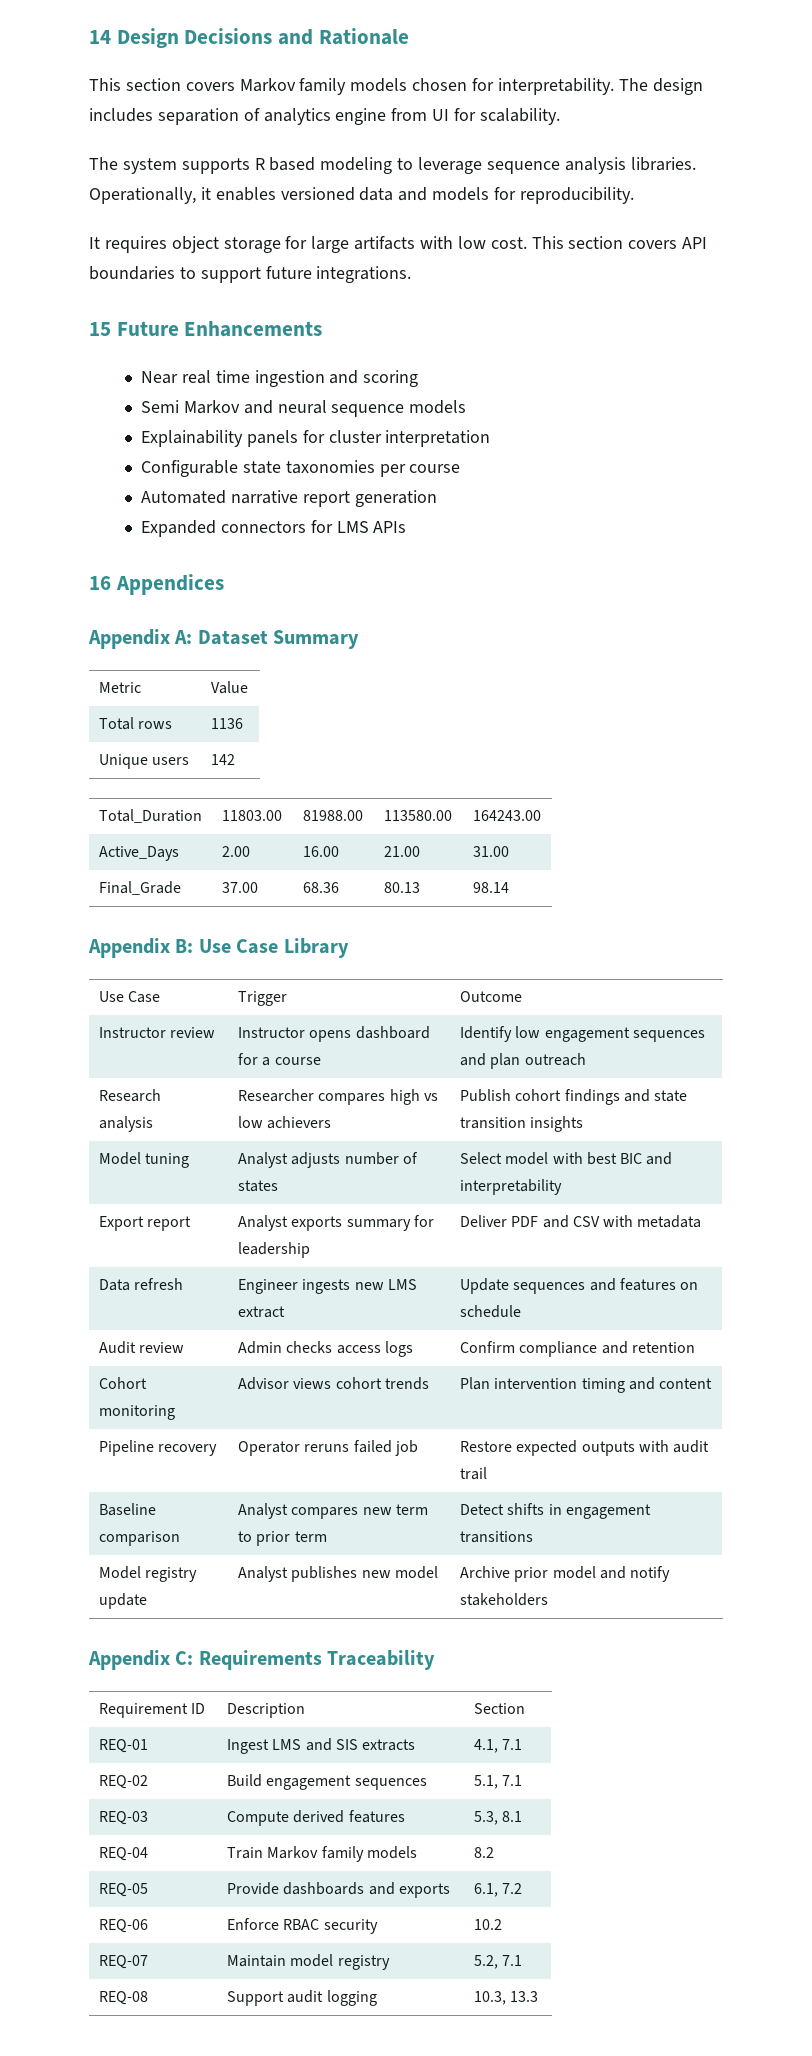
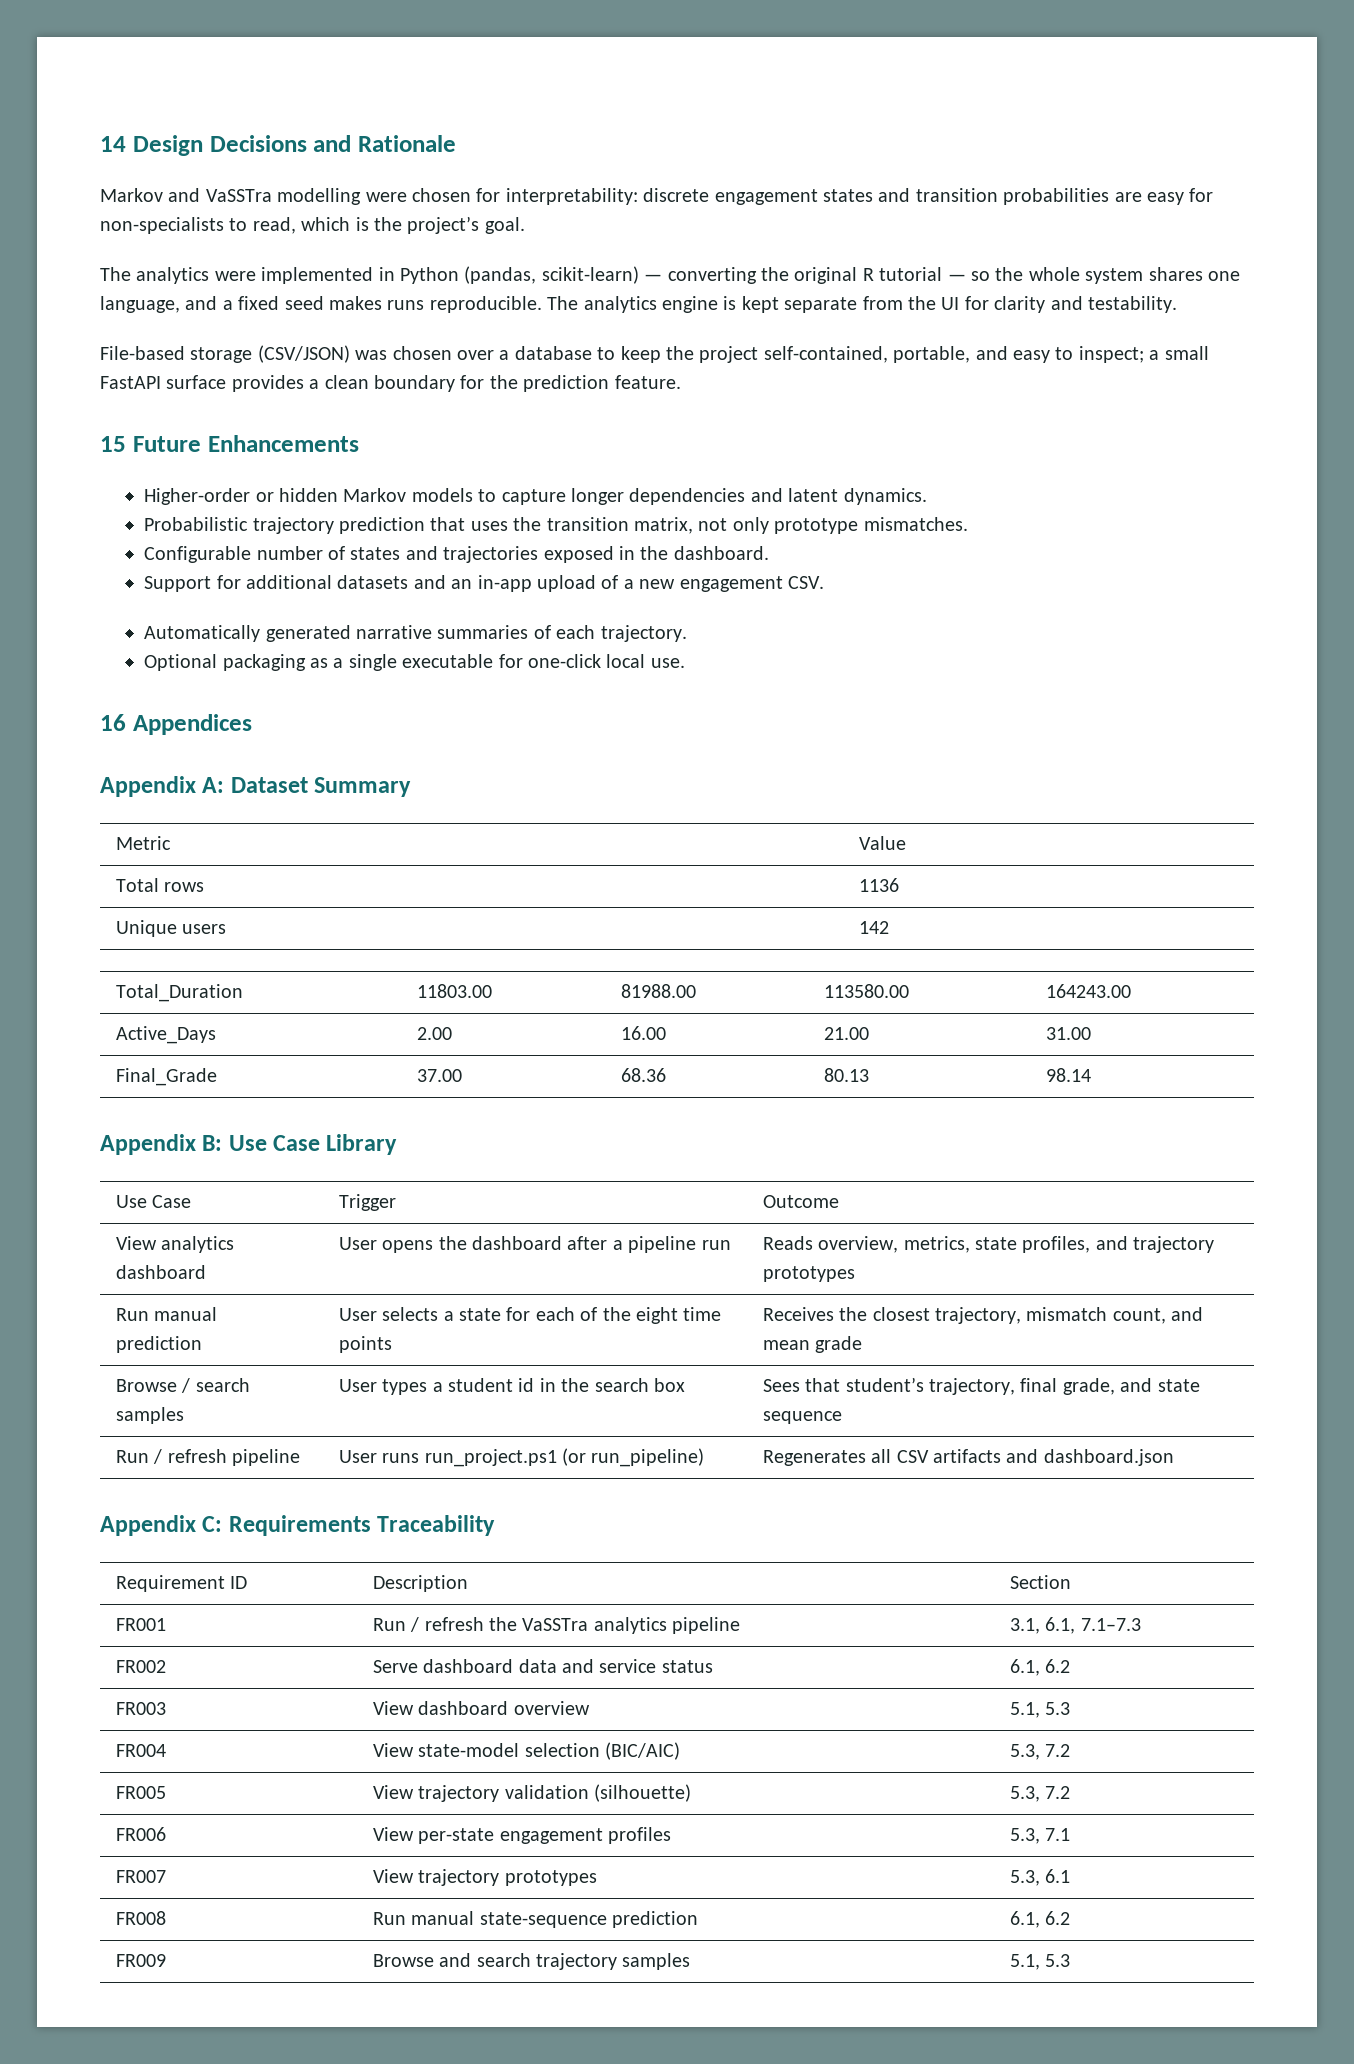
[89,78,703,95] [89,108,560,125] [89,157,696,174] [89,187,634,204] [89,236,708,253] [89,266,412,283] [89,321,323,337] [140,370,419,387] [140,400,467,417] [140,430,491,447] [140,460,461,477] [140,490,437,507] [140,520,407,537] This section covers Markov family models chosen for interpretability. The design includes separation of analytics engine from UI for scalability. // The system supports R based modeling to leverage sequence analysis libraries. Operationally, it enables versioned data and models for reproducibility. // It requires object storage for large artifacts with low cost. This section covers API boundaries to support future integrations. // 15 Future Enhancements // Near real time ingestion and scoring // Semi Markov and neural sequence models // Explainability panels for cluster interpretation // Configurable state taxonomies per course // Automated narrative report generation // Expanded connectors for LMS APIs -> [100,188,1214,205] [100,216,525,234] [100,266,1240,284] [100,296,1177,313] [100,345,1209,363] [100,375,681,392] [100,435,359,452] [144,488,927,505] [144,517,968,534] [144,546,769,563] [144,575,824,592] [144,625,687,642] [144,654,685,671] Markov and VaSSTra modelling were chosen for interpretability: discrete engagement states and transition probabilities are easy for non-specialists to read, which is the project’s goal. // The analytics were implemented in Python (pandas, scikit-learn) — converting the original R tutorial — so the whole system shares one language, and a fixed seed makes runs reproducible. The analytics engine is kept separate from the UI for clarity and testability. // File-based storage (CSV/JSON) was chosen over a database to keep the project self-contained, portable, and easy to inspect; a small FastAPI surface provides a clean boundary for the prediction feature. // 15 Future Enhancements // Higher-order or hidden Markov models to capture longer dependencies and latent dynamics. // Probabilistic trajectory prediction that uses the transition matrix, not only prototype mismatches. // Configurable number of states and trajectories exposed in the dashboard. // Support for additional datasets and an in-app upload of a new engagement CSV. // Automatically generated narrative summaries of each trajectory. // Optional packaging as a single executable for one-click local use.
[98,1027,216,1038] [237,1026,430,1042] [237,1053,321,1066] [459,1026,705,1042] [459,1053,586,1069] [98,1089,161,1102] [98,1116,153,1132] [237,1089,438,1105] [237,1116,332,1129] [459,1089,688,1105] [459,1116,584,1132] [98,1152,190,1168] [237,1152,418,1168] [237,1180,278,1192] [459,1152,673,1165] [459,1179,562,1195] [98,1216,192,1231] [237,1215,434,1231] [237,1242,310,1258] [459,1215,702,1228] [98,1278,184,1291] [237,1279,417,1294] [237,1306,285,1318] [459,1278,699,1294] [459,1305,521,1318] [98,1341,185,1354] [237,1341,413,1357] [459,1341,695,1357] [98,1377,147,1389] [98,1405,175,1420] [237,1377,429,1390] [459,1377,713,1393] [98,1440,218,1456] [237,1440,418,1456] [459,1440,710,1456] [459,1467,487,1480] [98,1503,156,1516] [98,1531,180,1546] [237,1503,428,1519] [237,1531,327,1546] [459,1503,651,1519] [459,1531,533,1543] [98,1566,198,1582] [98,1593,147,1609] [237,1566,438,1582] [459,1566,671,1582] [459,1593,548,1606] Instructor review | Instructor opens dashboard for a course | Identify low engagement sequences and plan outreach // Research analysis | Researcher compares high vs low achievers | Publish cohort findings and state transition insights // Model tuning | Analyst adjusts number of states | Select model with best BIC and interpretability // Export report | Analyst exports summary for leadership | Deliver PDF and CSV with metadata // Data refresh | Engineer ingests new LMS extract | Update sequences and features on schedule // Audit review | Admin checks access logs | Confirm compliance and retention // Cohort monitoring | Advisor views cohort trends | Plan intervention timing and content // Pipeline recovery | Operator reruns failed job | Restore expected outputs with audit trail // Baseline comparison | Analyst compares new term to prior term | Detect shifts in engagement transitions // Model registry update | Analyst publishes new model | Archive prior model and notify stakeholders -> [115,1236,235,1253] [115,1265,206,1279] [338,1236,731,1253] [762,1236,1215,1253] [762,1266,855,1282] [115,1307,218,1321] [115,1336,202,1353] [338,1307,722,1324] [338,1336,392,1353] [762,1307,1204,1324] [762,1336,863,1353] [115,1378,250,1393] [115,1407,184,1424] [338,1378,685,1395] [762,1377,1200,1395] [762,1411,842,1424] [115,1449,300,1466] [338,1448,705,1467] [762,1449,1174,1466] View analytics dashboard | User opens the dashboard after a pipeline run | Reads overview, metrics, state profiles, and trajectory prototypes // Run manual prediction | User selects a state for each of the eight time points | Receives the closest trajectory, mismatch count, and mean grade // Browse / search samples | User types a student id in the search box | Sees that student’s trajectory, final grade, and state sequence // Run / refresh pipeline | User runs run_project.ps1 (or run_pipeline) | Regenerates all CSV artifacts and dashboard.json
[98,1739,148,1753] [226,1738,416,1754] [473,1739,523,1753] [98,1775,148,1789] [226,1774,427,1790] [473,1775,523,1789] [98,1811,148,1825] [226,1810,405,1826] [473,1811,523,1825] [98,1847,148,1861] [226,1846,417,1862] [473,1847,494,1858] [98,1883,148,1897] [226,1882,450,1898] [473,1883,523,1897] [98,1919,148,1933] [226,1918,378,1934] [473,1919,502,1930] [98,1955,148,1969] [226,1954,390,1970] [473,1955,523,1969] [98,1991,148,2005] [226,1990,377,2006] [473,1991,539,2005] REQ-01 | Ingest LMS and SIS extracts | 4.1, 7.1 // REQ-02 | Build engagement sequences | 5.1, 7.1 // REQ-03 | Compute derived features | 5.3, 8.1 // REQ-04 | Train Markov family models | 8.2 // REQ-05 | Provide dashboards and exports | 6.1, 7.2 // REQ-06 | Enforce RBAC security | 10.2 // REQ-07 | Maintain model registry | 5.2, 7.1 // REQ-08 | Support audit logging | 10.3, 13.3 -> [115,1618,166,1631] [372,1617,741,1634] [1009,1617,1141,1634] [115,1660,166,1673] [372,1659,713,1673] [1009,1659,1071,1676] [115,1702,166,1715] [372,1701,590,1715] [1009,1702,1071,1718] [115,1744,166,1757] [372,1742,680,1760] [1009,1744,1071,1760] [115,1786,166,1799] [372,1784,691,1802] [1009,1786,1071,1802] [115,1827,166,1841] [372,1827,671,1844] [1009,1828,1071,1844] [115,1870,166,1883] [372,1869,597,1886] [1009,1869,1071,1886] [115,1911,166,1925] [372,1911,698,1928] [1009,1911,1071,1928] [115,1954,166,1967] [372,1953,691,1970] [1009,1954,1071,1970] FR001 | Run / refresh the VaSSTra analytics pipeline | 3.1, 6.1, 7.1–7.3 // FR002 | Serve dashboard data and service status | 6.1, 6.2 // FR003 | View dashboard overview | 5.1, 5.3 // FR004 | View state-model selection (BIC/AIC) | 5.3, 7.2 // FR005 | View trajectory validation (silhouette) | 5.3, 7.2 // FR006 | View per-state engagement profiles | 5.3, 7.1 // FR007 | View trajectory prototypes | 5.3, 6.1 // FR008 | Run manual state-sequence prediction | 6.1, 6.2 // FR009 | Browse and search trajectory samples | 5.1, 5.3

